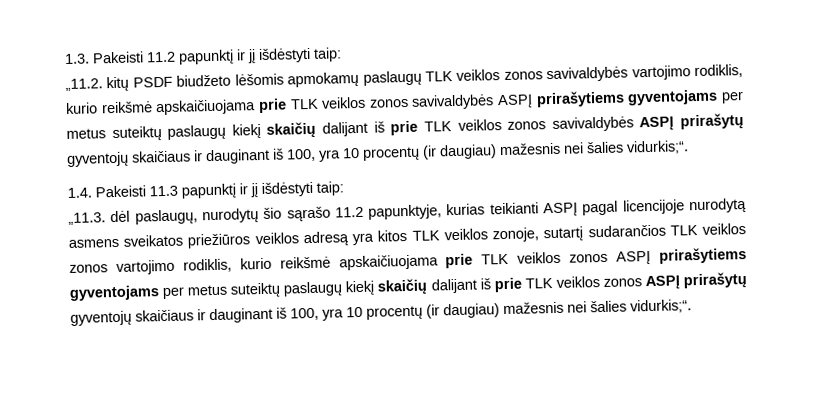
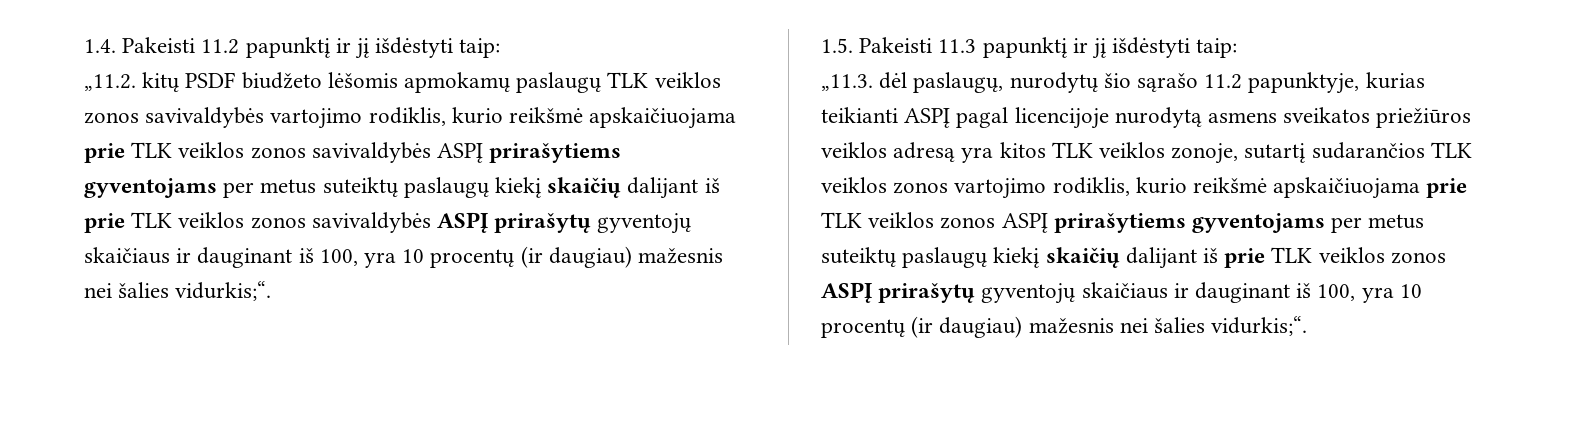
[64,53,90,65] 1.3. -> [84,39,116,53] 1.4.
[67,187,92,198] 1.4. -> [821,38,853,53] 1.5.

